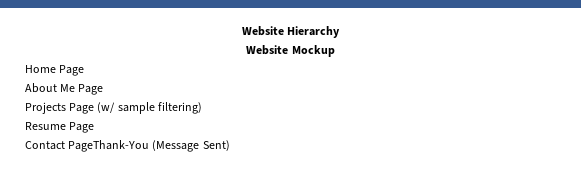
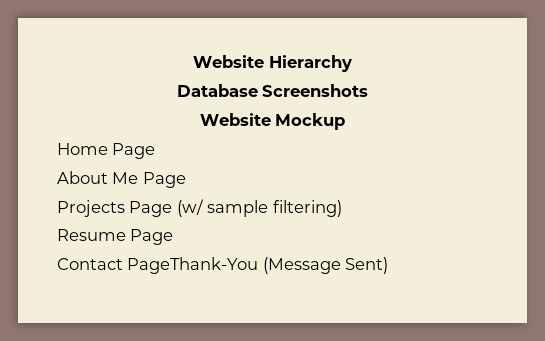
(341, 32) none -> [176,84,369,97] // Database Screenshots

